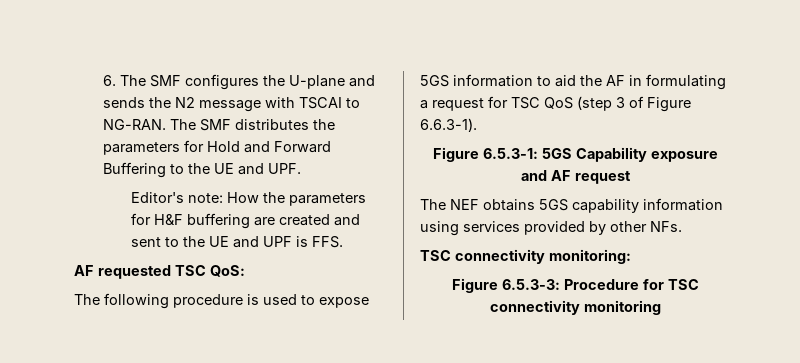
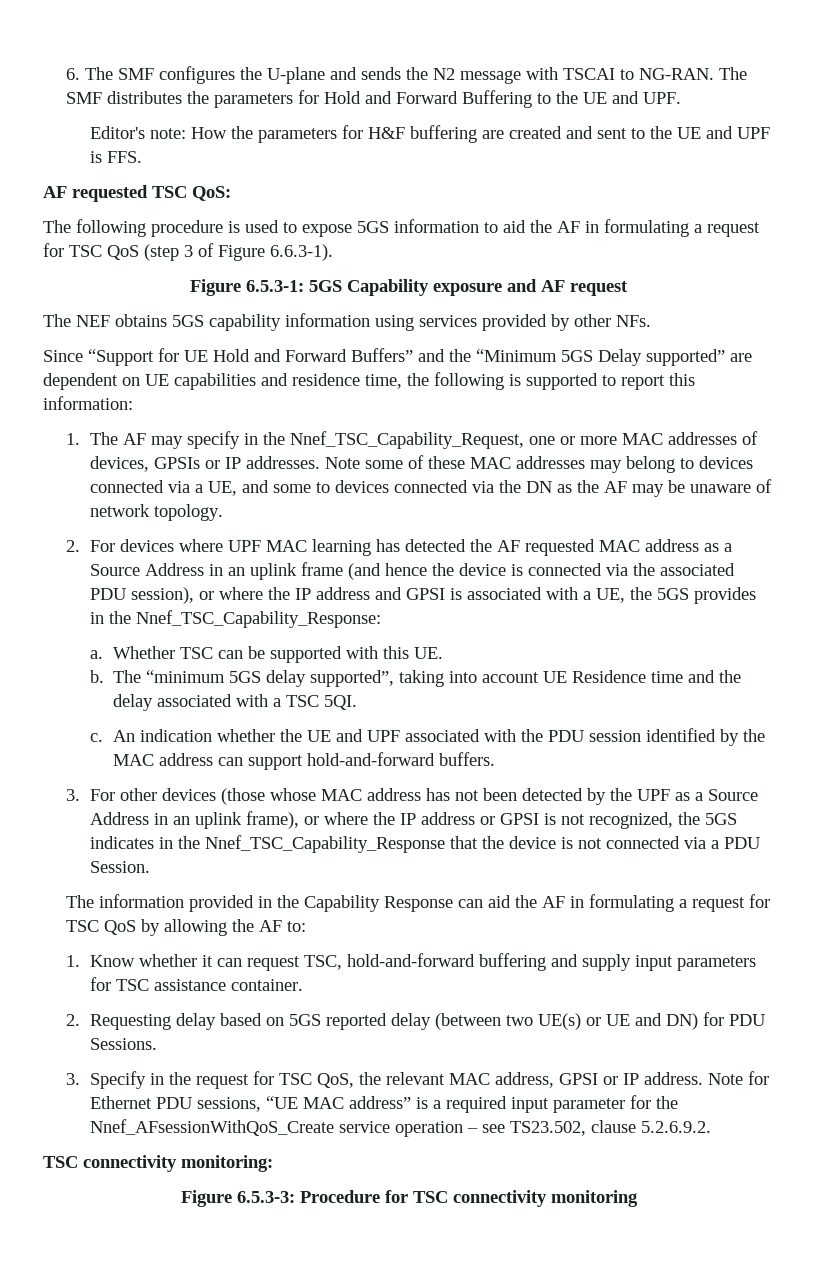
(682, 226) none -> [43,348,752,366] [43,372,695,390] [43,396,133,410] [66,431,758,449] [89,455,753,473] [89,479,772,497] [89,504,223,521] [66,539,732,556] [89,562,735,580] [89,587,756,604] [89,610,381,628] [89,646,444,663] [89,670,742,687] [113,694,358,711] [89,728,766,746] [113,752,496,770] [66,788,758,805] [89,811,737,829] [89,835,760,853] [89,861,150,873] [66,894,771,912] [66,919,307,936] [66,953,756,971] [89,977,303,991] [66,1012,765,1030] [89,1038,157,1050] [66,1071,769,1089] [89,1095,678,1113] [89,1119,711,1137] // Since “Support for UE Hold and Forward Buffers” and the “Minimum 5GS Delay supported” are dependent on UE capabilities and residence time, the following is supported to report this information: // 1. The AF may specify in the Nnef_TSC_Capability_Request, one or more MAC addresses of devices, GPSIs or IP addresses. Note some of these MAC addresses may belong to devices connected via a UE, and some to devices connected via the DN as the AF may be unaware of network topology. // 2. For devices where UPF MAC learning has detected the AF requested MAC address as a Source Address in an uplink frame (and hence the device is connected via the associated PDU session), or where the IP address and GPSI is associated with a UE, the 5GS provides in the Nnef_TSC_Capability_Response: // a. Whether TSC can be supported with this UE. // b. The “minimum 5GS delay supported”, taking into account UE Residence time and the delay associated with a TSC 5QI. // c. An indication whether the UE and UPF associated with the PDU session identified by the MAC address can support hold-and-forward buffers. // 3. For other devices (those whose MAC address has not been detected by the UPF as a Source Address in an uplink frame), or where the IP address or GPSI is not recognized, the 5GS indicates in the Nnef_TSC_Capability_Response that the device is not connected via a PDU Session. // The information provided in the Capability Response can aid the AF in formulating a request for TSC QoS by allowing the AF to: // 1. Know whether it can request TSC, hold-and-forward buffering and supply input parameters for TSC assistance container. // 2. Requesting delay based on 5GS reported delay (between two UE(s) or UE and DN) for PDU Sessions. // 3. Specify in the request for TSC QoS, the relevant MAC address, GPSI or IP address. Note for Ethernet PDU sessions, “UE MAC address” is a required input parameter for the Nnef_AFsessionWithQoS_Create service operation – see TS23.502, clause 5.2.6.9.2.

